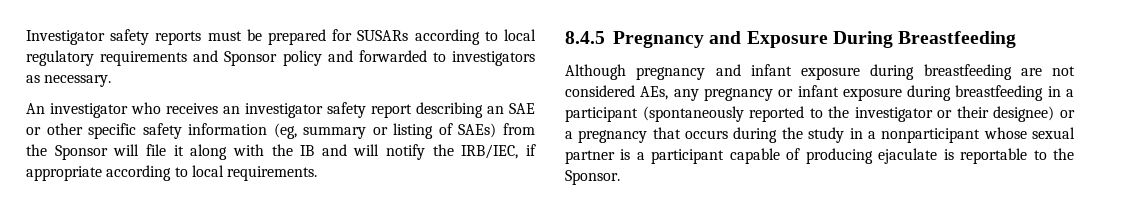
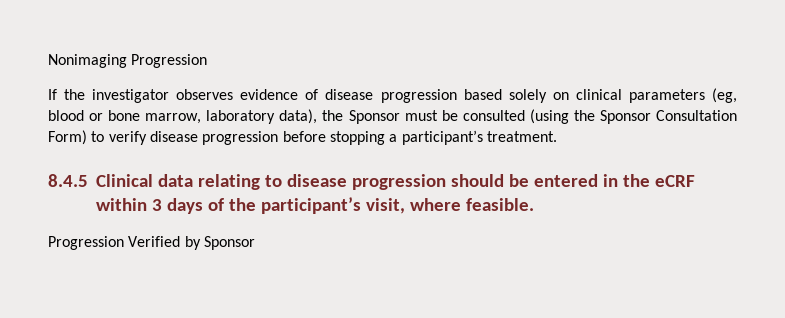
[26,29,536,45] [26,50,535,66] [26,75,112,87] [26,102,535,118] [26,123,536,139] [26,144,537,160] [26,165,318,181] [565,31,1017,48] [565,64,1075,80] [565,85,1074,101] [565,106,1075,122] [565,127,1075,143] [565,148,1074,164] [565,170,620,185] Investigator safety reports must be prepared for SUSARs according to local regulatory requirements and Sponsor policy and forwarded to investigators as necessary. // An investigator who receives an investigator safety report describing an SAE or other specific safety information (eg, summary or listing of SAEs) from the Sponsor will file it along with the IB and will notify the IRB/IEC, if appropriate according to local requirements. // 8.4.5 Pregnancy and Exposure During Breastfeeding // Although pregnancy and infant exposure during breastfeeding are not considered AEs, any pregnancy or infant exposure during breastfeeding in a participant (spontaneously reported to the investigator or their designee) or a pregnancy that occurs during the study in a nonparticipant whose sexual partner is a participant capable of producing ejaculate is reportable to the Sponsor. -> [48,54,208,68] [48,88,738,103] [48,109,737,124] [48,130,557,145] [48,174,695,190] [96,197,534,214] [48,236,255,250] Nonimaging Progression // If the investigator observes evidence of disease progression based solely on clinical parameters (eg, blood or bone marrow, laboratory data), the Sponsor must be consulted (using the Sponsor Consultation Form) to verify disease progression before stopping a participant’s treatment. // 8.4.5 Clinical data relating to disease progression should be entered in the eCRF within 3 days of the participant’s visit, where feasible. // Progression Verified by Sponsor

